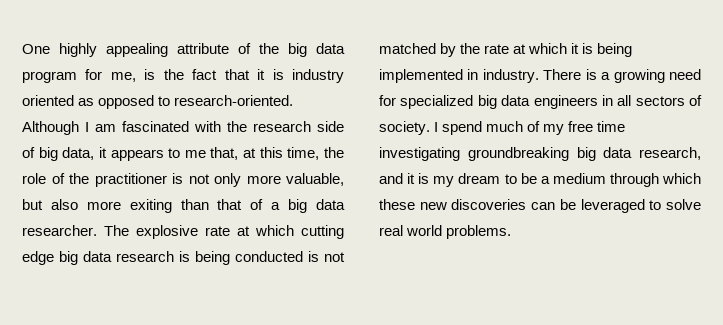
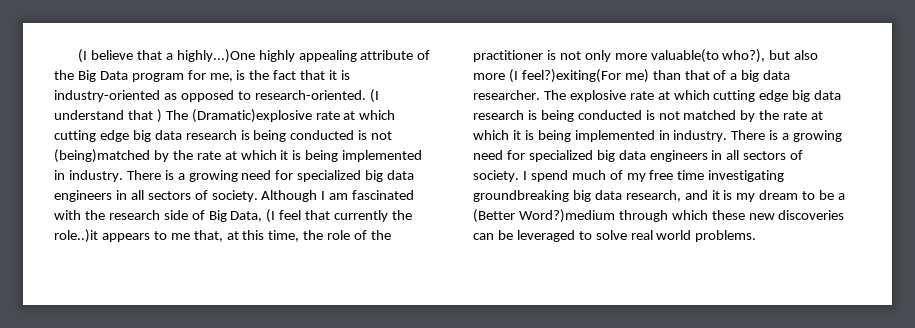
[22,44,50,54] One -> [78,49,255,63] (I believe that a highly...)One
[288,43,345,57] big data -> [77,70,128,82] Big Data
[292,69,345,83] [22,95,74,106] industry oriented -> [54,90,160,102] industry-oriented
(294, 100) none -> [369,89,379,103] [54,109,396,123] [54,130,393,142] [54,149,423,163] [54,170,415,182] [54,190,258,202] (I understand that ) The (Dramatic)explosive rate at which cutting edge big data research is being conducted is not (being)matched by the rate at which it is being implemented in industry. There is a growing need for specialized big data engineers in all sectors of society.
[38,147,107,161] big data, it -> [208,209,413,223] [54,229,98,243] Big Data, (I feel that currently the role..)it
[286,173,344,186] valuable, -> [650,49,766,63] valuable(to who?),
[129,199,172,213] exiting -> [508,69,649,83] (I feel?)exiting(For me)
[552,173,606,184] medium -> [473,209,615,223] (Better Word?)medium

